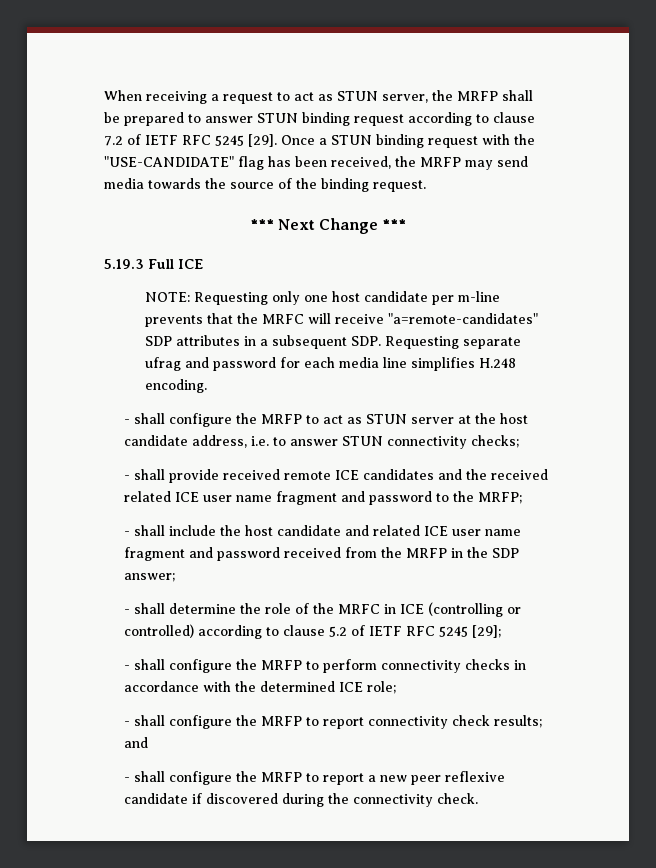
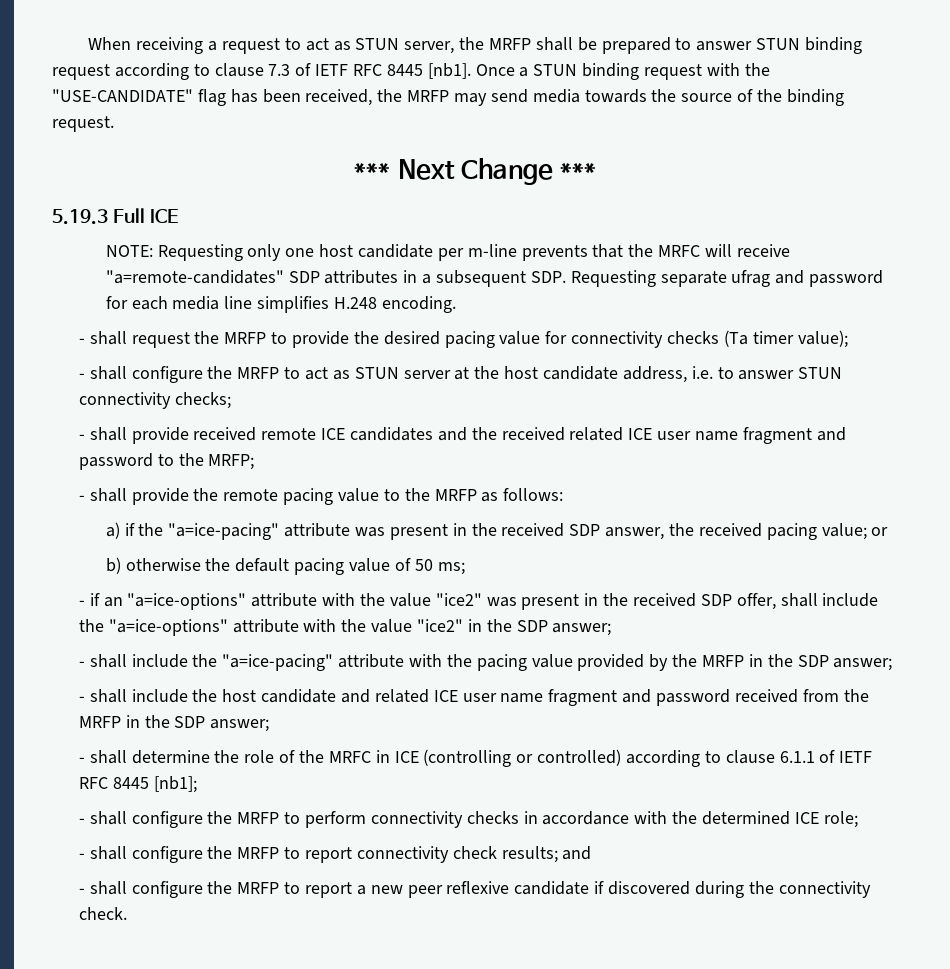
[104,134,277,147] 7.2 of IETF RFC 5245 [29]. -> [268,63,471,79] 7.3 of IETF RFC 8445 [nb1].
(207, 386) none -> [78,330,848,348] // - shall request the MRFP to provide the desired pacing value for connectivity checks (Ta timer value);
(523, 498) none -> [78,488,564,505] [105,522,889,540] [105,557,465,575] [78,593,879,610] [78,619,612,636] [78,654,893,671] // - shall provide the remote pacing value to the MRFP as follows: // a) if the "a=ice-pacing" attribute was present in the received SDP answer, the received pacing value; or // b) otherwise the default pacing value of 50 ms; // - if an "a=ice-options" attribute with the value "ice2" was present in the received SDP offer, shall include the "a=ice-options" attribute with the value "ice2" in the SDP answer; // - shall include the "a=ice-pacing" attribute with the pacing value provided by the MRFP in the SDP answer;
[329,625,502,638] 5.2 of IETF RFC 5245 [29]; -> [779,750,873,763] [78,776,197,793] 6.1.1 of IETF RFC 8445 [nb1];

